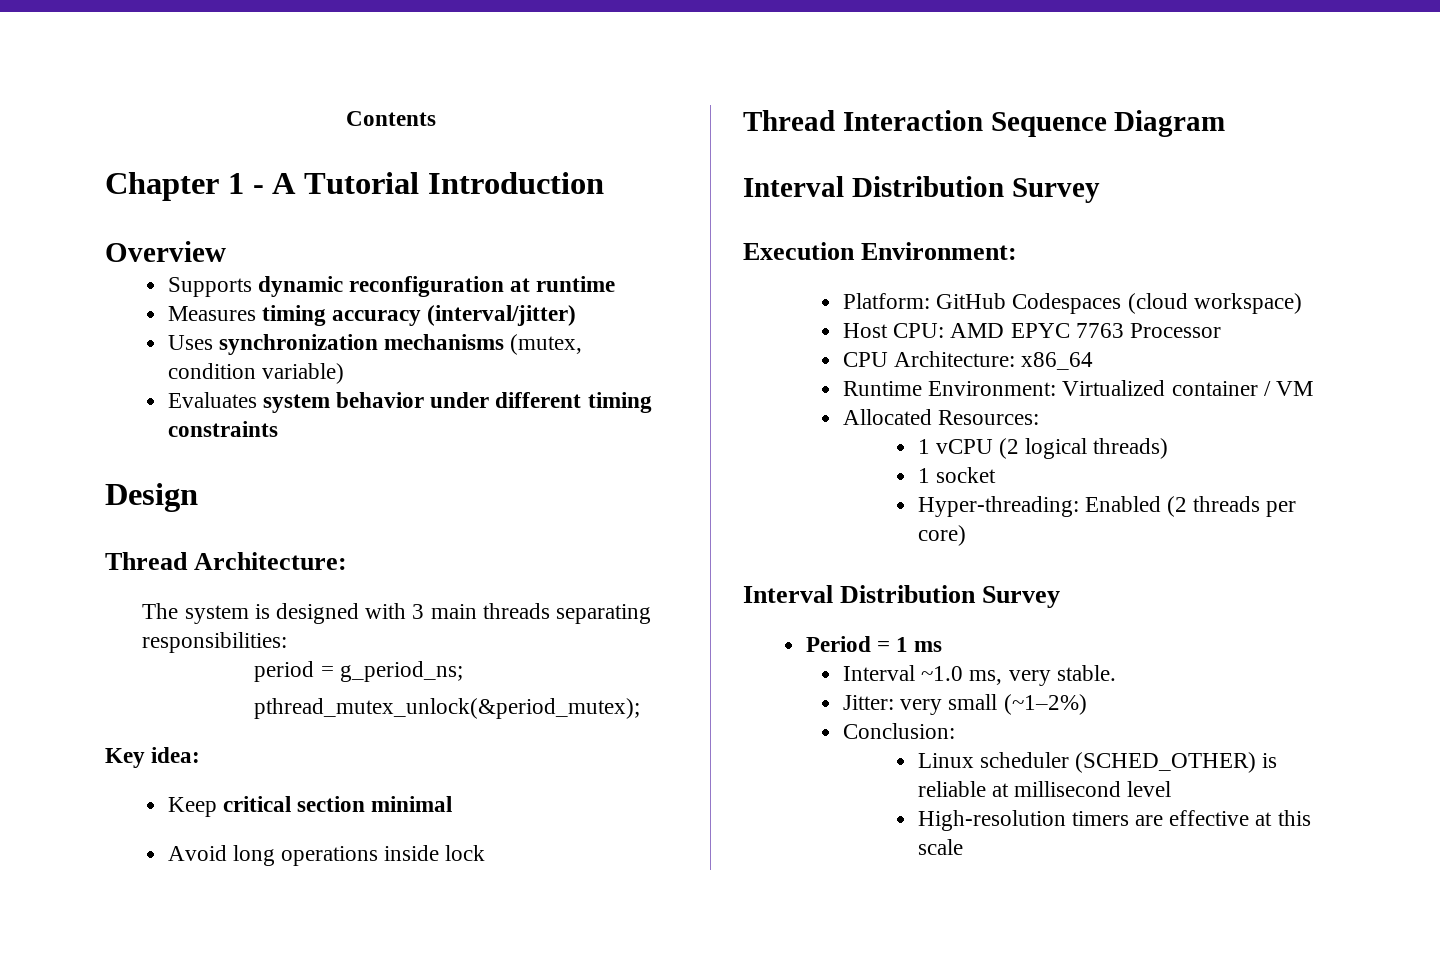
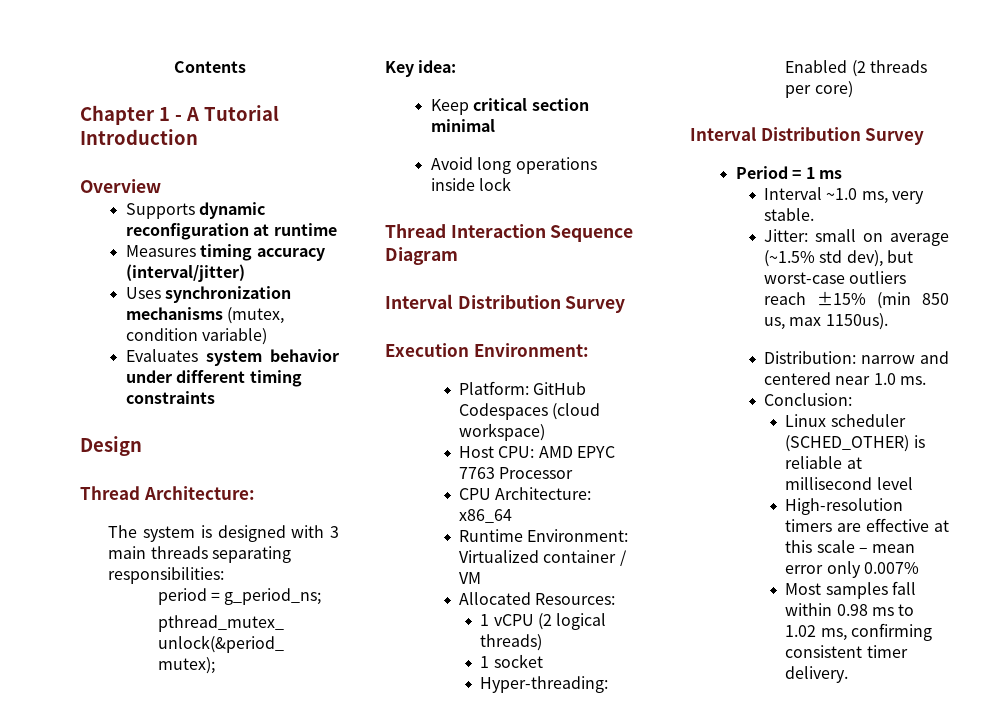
[900,694,1087,715] very small (~1–2%) -> [815,229,949,246] [764,250,914,267] [764,271,907,284] [764,291,949,309] [764,313,888,330] [764,351,949,364] [764,372,927,385] small on average (~1.5% std dev), but worst-case outliers reach ±15% (min 850 us, max 1150us). // Distribution: narrow and centered near 1.0 ms.
(963, 847) none -> [858,544,916,553] [785,561,919,578] [785,581,916,599] [785,603,915,616] [785,623,932,641] [785,645,908,658] [785,666,849,683] – mean error only 0.007% // Most samples fall within 0.98 ms to 1.02 ms, confirming consistent timer delivery.

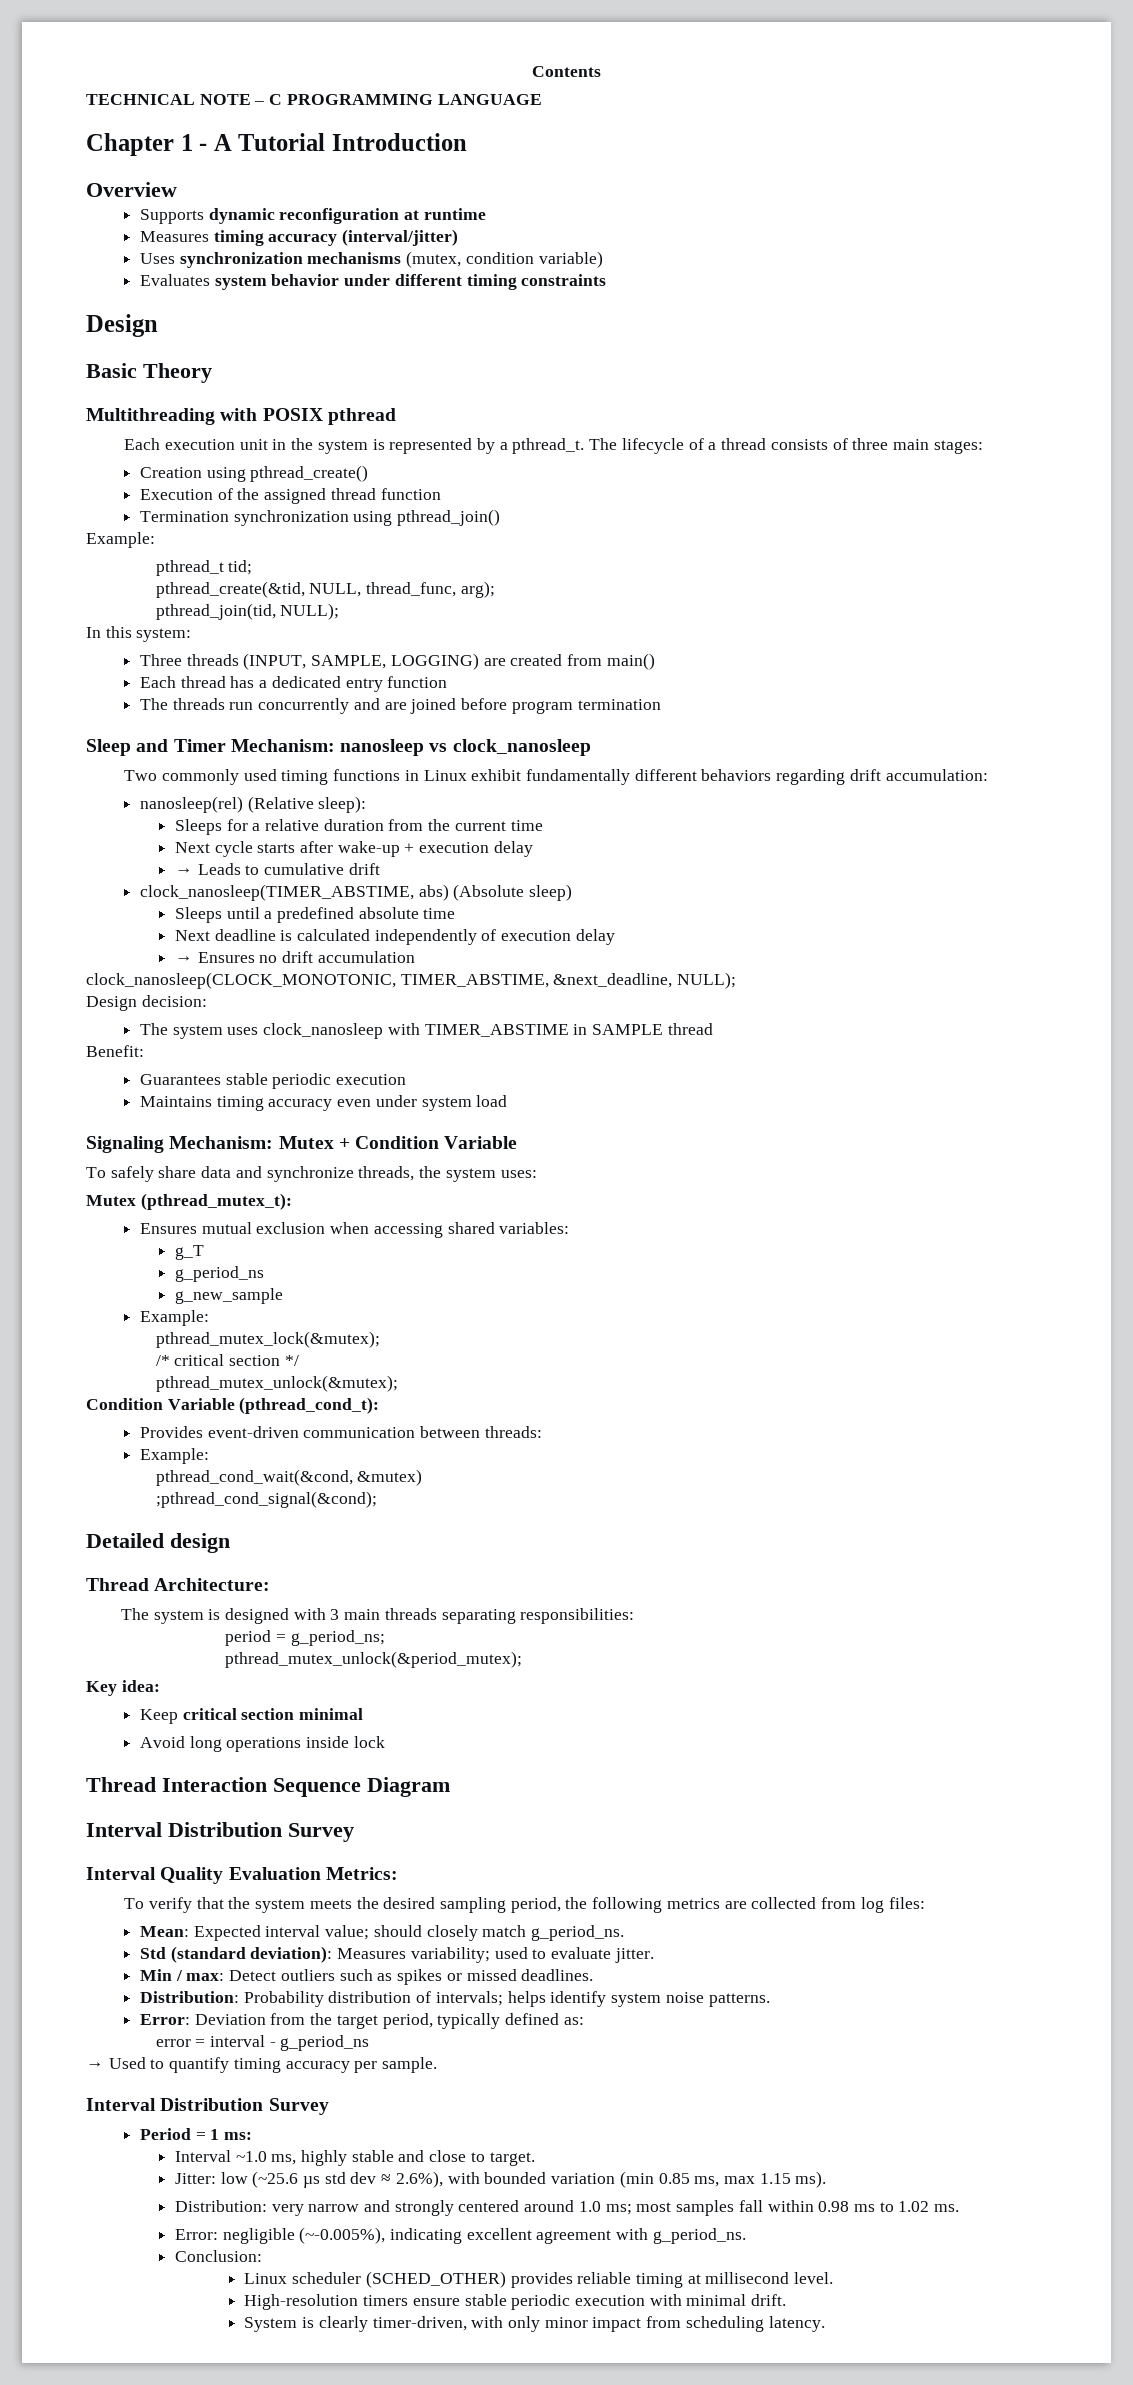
(246, 67) none -> [86,94,542,105] // TECHNICAL NOTE – C PROGRAMMING LANGUAGE
(142, 446) none -> [86,363,212,383] [86,408,396,425] [124,438,983,454] [140,465,369,482] [140,488,441,504] [140,509,501,526] [86,532,155,548] [155,560,253,576] [155,581,495,598] [155,603,340,620] [86,626,192,642] [140,653,655,670] [140,676,448,692] [140,698,661,714] [86,739,591,756] [124,769,988,785] [140,796,367,813] [174,819,543,835] [174,841,533,857] [174,863,380,875] [140,884,573,901] [174,907,456,923] [174,929,615,945] [174,951,415,963] [86,972,737,989] [86,995,207,1011] [140,1023,713,1039] [86,1045,144,1057] [140,1073,407,1089] [140,1095,508,1111] [86,1136,518,1153] [86,1166,537,1182] [86,1193,292,1210] [140,1222,570,1238] [174,1245,204,1260] [174,1266,264,1282] [174,1288,283,1304] [140,1310,210,1326] [155,1331,380,1348] [155,1354,299,1366] [155,1375,398,1392] [86,1397,380,1414] [140,1426,542,1438] [140,1448,210,1464] [155,1469,423,1486] [155,1491,377,1508] [86,1533,230,1553] // Basic Theory // Multithreading with POSIX pthread // Each execution unit in the system is represented by a pthread_t. The lifecycle of a thread consists of three main stages: // Creation using pthread_create() // Execution of the assigned thread function // Termination synchronization using pthread_join() // Example: // pthread_t tid; // pthread_create(&tid, NULL, thread_func, arg); // pthread_join(tid, NULL); // In this system: // Three threads (INPUT, SAMPLE, LOGGING) are created from main() // Each thread has a dedicated entry function // The threads run concurrently and are joined before program termination // Sleep and Timer Mechanism: nanosleep vs clock_nanosleep // Two commonly used timing functions in Linux exhibit fundamentally different behaviors regarding drift accumulation: // nanosleep(rel) (Relative sleep): // Sleeps for a relative duration from the current time // Next cycle starts after wake-up + execution delay // → Leads to cumulative drift // clock_nanosleep(TIMER_ABSTIME, abs) (Absolute sleep) // Sleeps until a predefined absolute time // Next deadline is calculated independently of execution delay // → Ensures no drift accumulation // clock_nanosleep(CLOCK_MONOTONIC, TIMER_ABSTIME, &next_deadline, NULL); // Design decision: // The system uses clock_nanosleep with TIMER_ABSTIME in SAMPLE thread // Benefit: // Guarantees stable periodic execution // Maintains timing accuracy even under system load // Signaling Mechanism: Mutex + Condition Variable // To safely share data and synchronize threads, the system uses: // Mutex (pthread_mutex_t): // Ensures mutual exclusion when accessing shared variables: // g_T // g_period_ns // g_new_sample // Example: // pthread_mutex_lock(&mutex); // /* critical section */ // pthread_mutex_unlock(&mutex); // Condition Variable (pthread_cond_t): // Provides event-driven communication between threads: // Example: // pthread_cond_wait(&cond, &mutex) // ;pthread_cond_signal(&cond); // Detailed design
[385,343,589,357] [459,381,587,395] [459,403,601,420] [459,423,546,441] [459,446,616,458] [459,467,574,479] [459,487,592,500] [459,509,513,523] [459,529,629,542] [459,550,627,566] [459,572,482,584] [459,592,616,605] [480,613,607,630] [480,634,543,651] [480,654,543,668] [480,676,609,693] [785,60,927,77] [785,81,853,98] Execution Environment: // Platform: GitHub Codespaces (cloud workspace) // Host CPU: AMD EPYC 7763 Processor // CPU Architecture: x86_64 // Runtime Environment: Virtualized container / VM // Allocated Resources: // 1 vCPU (2 logical threads) // 1 socket // Hyper-threading: Enabled (2 threads per core) -> [86,1867,398,1884] [124,1897,925,1913] [140,1925,625,1941] [140,1946,654,1963] [140,1969,594,1985] [140,1991,770,2007] [140,2013,584,2029] [155,2035,370,2051] [86,2057,438,2073] Interval Quality Evaluation Metrics: // To verify that the system meets the desired sampling period, the following metrics are collected from log files: // Mean: Expected interval value; should closely match g_period_ns. // Std (standard deviation): Measures variability; used to evaluate jitter. // Min / max: Detect outliers such as spikes or missed deadlines. // Distribution: Probability distribution of intervals; helps identify system noise patterns. // Error: Deviation from the target period, typically defined as: // error = interval - g_period_ns // → Used to quantify timing accuracy per sample.
[818,170,842,179] ms -> [224,2132,253,2140] ms:
[892,191,925,204] [764,208,815,221] [764,229,949,246] [764,250,914,267] [764,271,907,284] [764,291,949,309] [764,313,888,330] [764,351,857,364] very stable. // Jitter: small on average (~1.5% std dev), but worst-case outliers reach ±15% (min 850 us, max 1150us). // Distribution: -> [300,2150,535,2166] [174,2171,827,2188] [174,2200,304,2216] highly stable and close to target. // Jitter: low (~25.6 µs std dev ≈ 2.6%), with bounded variation (min 0.85 ms, max 1.15 ms). // Distribution: very
[764,372,927,385] [764,393,853,406] [785,414,906,427] [785,435,925,452] [785,456,862,469] [785,477,913,490] [785,498,904,515] [785,518,949,532] [785,540,916,553] [785,561,919,578] [785,583,822,595] centered near 1.0 ms. // Conclusion: // Linux scheduler (SCHED_OTHER) is reliable at millisecond level // High-resolution timers are effective at this scale – mean error only 0.007% // Most -> [394,2200,672,2216] strongly centered around 1.0 ms; most
[820,623,932,641] [785,645,908,658] [785,666,849,683] ms, confirming consistent timer delivery. -> [934,2204,960,2212] [174,2227,746,2244] [174,2250,262,2262] [244,2271,834,2288] [244,2294,787,2310] [244,2316,825,2332] ms. // Error: negligible (~-0.005%), indicating excellent agreement with g_period_ns. // Conclusion: // Linux scheduler (SCHED_OTHER) provides reliable timing at millisecond level. // High-resolution timers ensure stable periodic execution with minimal drift. // System is clearly timer-driven, with only minor impact from scheduling latency.

